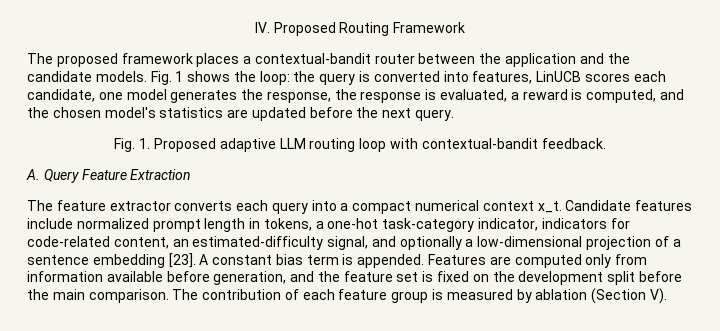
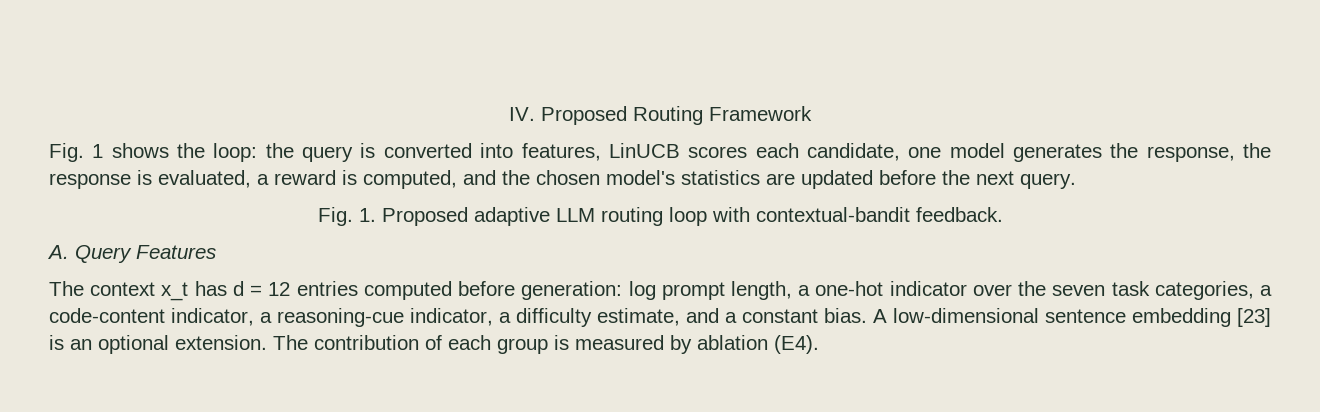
[27,53,630,67] [27,71,147,82] The proposed framework places a contextual-bandit router between the application and the candidate models. -> (812, 113) none
[81,169,192,180] [27,200,693,214] [27,218,630,232] [27,236,681,250] [27,253,648,268] [27,271,682,285] [27,289,169,303] Feature Extraction // The feature extractor converts each query into a compact numerical context x_t. Candidate features include normalized prompt length in tokens, a one-hot task-category indicator, indicators for code-related content, an estimated-difficulty signal, and optionally a low-dimensional projection of a sentence embedding [23]. A constant bias term is appended. Features are computed only from information available before generation, and the feature set is fixed on the development split before the main comparison. -> [136,245,216,259] [49,281,1273,301] [49,308,1271,327] [49,335,267,354] Features // The context x_t has d = 12 entries computed before generation: log prompt length, a one-hot indicator over the seven task categories, a code-content indicator, a reasoning-cue indicator, a difficulty estimate, and a constant bias. A low-dimensional sentence embedding [23] is an optional extension.
[338,289,388,300] feature -> (491, 342) none
[591,288,667,304] (Section V). -> [774,335,819,354] (E4).

